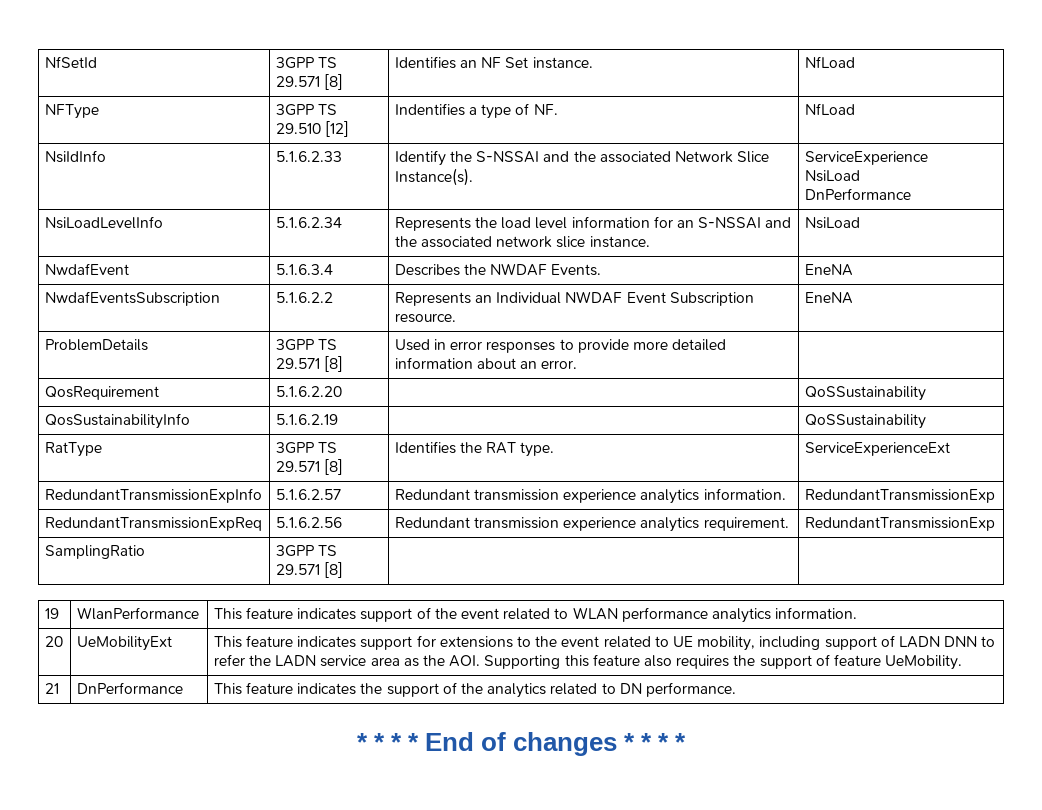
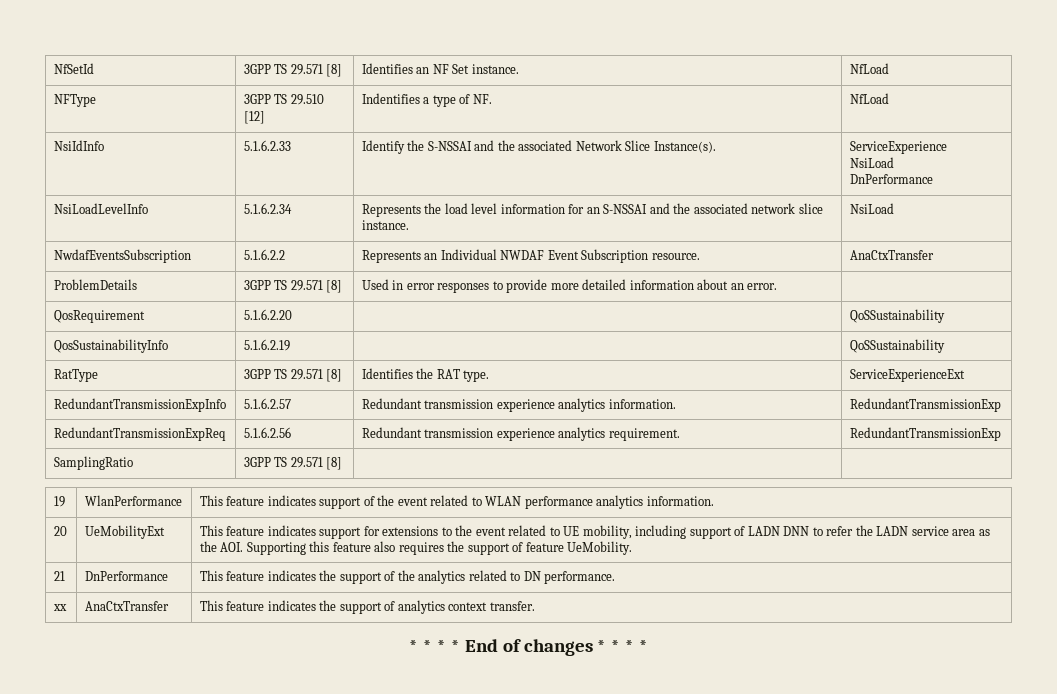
[44,263,129,275] [275,264,333,275] [394,263,602,276] [804,264,853,276] // NwdafEvent | 5.1.6.3.4 | Describes the NWDAF Events. | EneNA -> (894, 208) none
[804,292,853,304] EneNA -> [849,250,934,260] AnaCtxTransfer
(736, 689) none -> [52,604,67,611] [84,601,169,611] [199,600,535,614] // xx | AnaCtxTransfer | This feature indicates the support of analytics context transfer.

